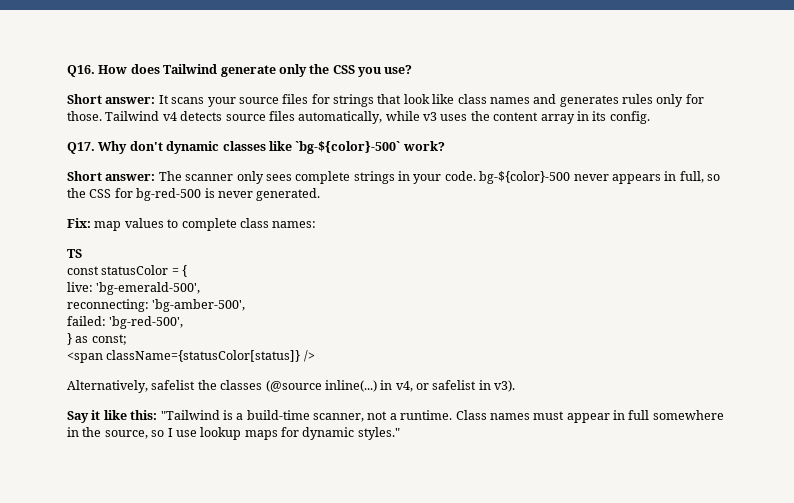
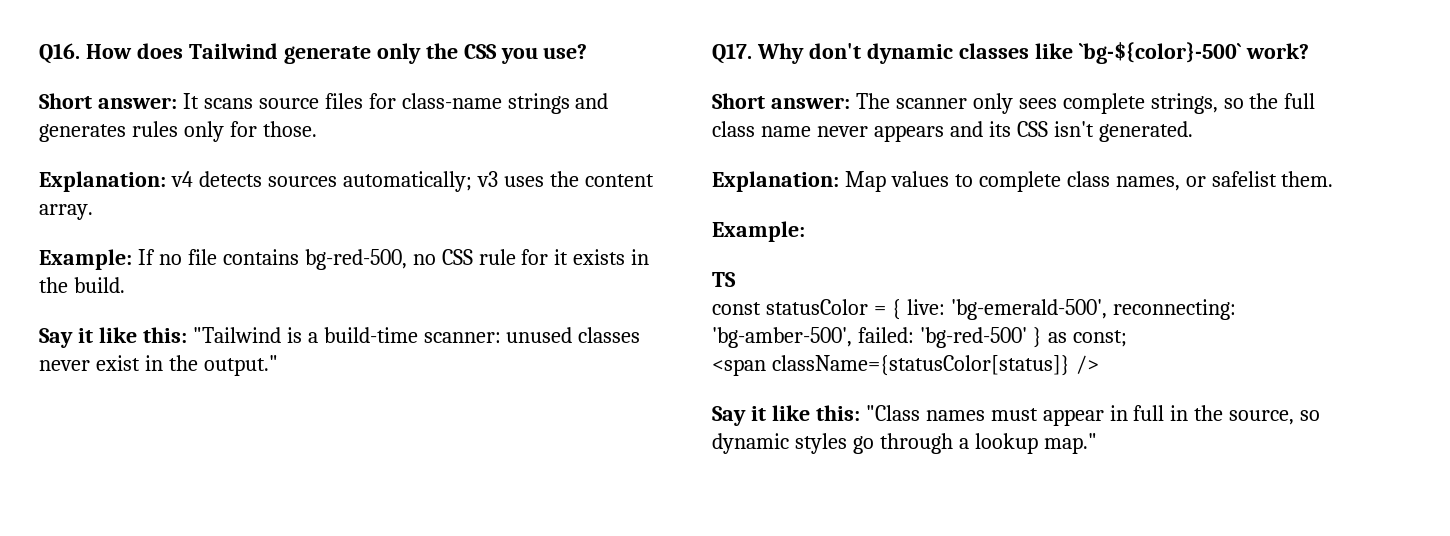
[207,97,236,107] your -> (253, 103) none
[333,94,530,107] strings that look like class names -> [401,93,570,114] class-name strings
[105,111,160,121] Tailwind -> [39,171,166,192] // Explanation:
[225,111,650,124] source files automatically, while v3 uses the content array in its config. -> [267,171,654,192] [39,204,93,220] [39,249,650,270] [39,277,125,293] [39,327,641,348] [39,355,278,376] sources automatically; v3 uses the content array. // Example: If no file contains bg-red-500, no CSS rule for it exists in the build. // Say it like this: "Tailwind is a build-time scanner: unused classes never exist in the output."
[353,171,720,184] [67,188,253,201] strings in your code. bg-${color}-500 never appears in full, so the CSS for bg-red-500 is never -> [1150,93,1316,114] [712,121,1094,142] strings, so the full class name never appears and its CSS isn't
[67,218,122,231] Fix: map -> [712,171,886,192] Explanation: Map
[272,221,317,228] names: -> [1115,171,1334,191] [712,221,805,242] names, or safelist them. // Example:
(188, 271) // -> (901, 309) none
(201, 288) // -> (1107, 309) none
[67,316,184,329] // failed: 'bg-red-500', // -> [857,327,1027,348] failed: 'bg-red-500'
[67,380,516,393] [67,410,487,423] Alternatively, safelist the classes (@source inline(...) in v4, or safelist in v3). // Say it like this: "Tailwind is a build-time scanner, not a runtime. Class -> [712,405,920,426] Say it like this: "Class
[652,410,724,420] somewhere -> (1165, 413) none
[167,427,400,440] I use lookup maps for dynamic styles." -> [712,433,1097,454] dynamic styles go through a lookup map."

